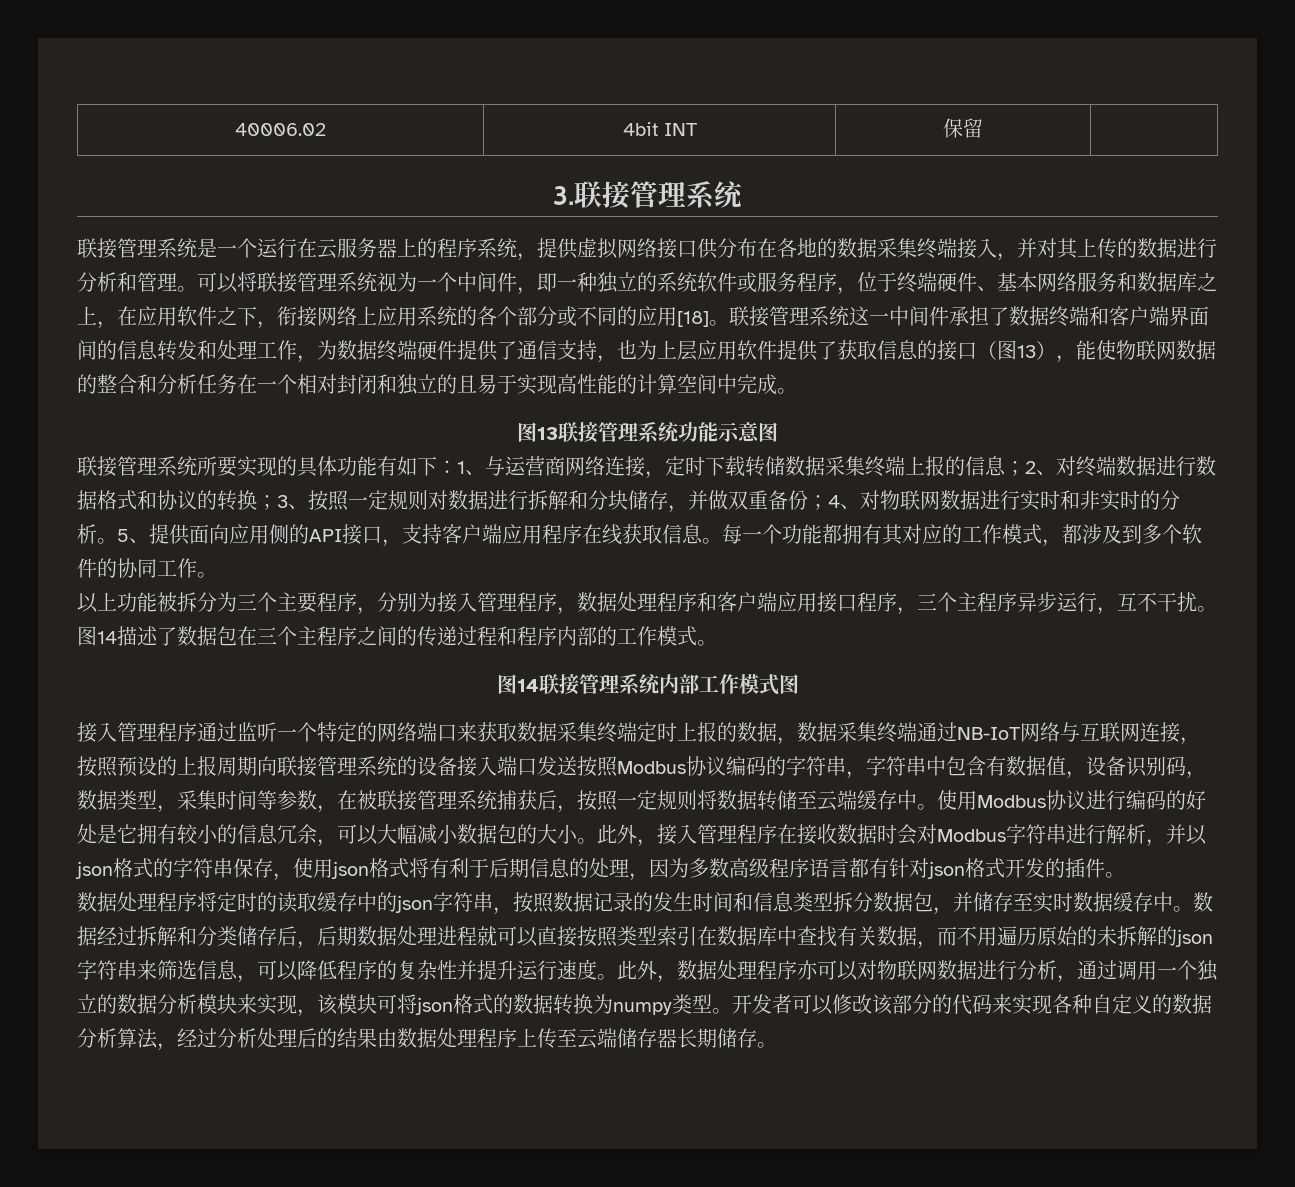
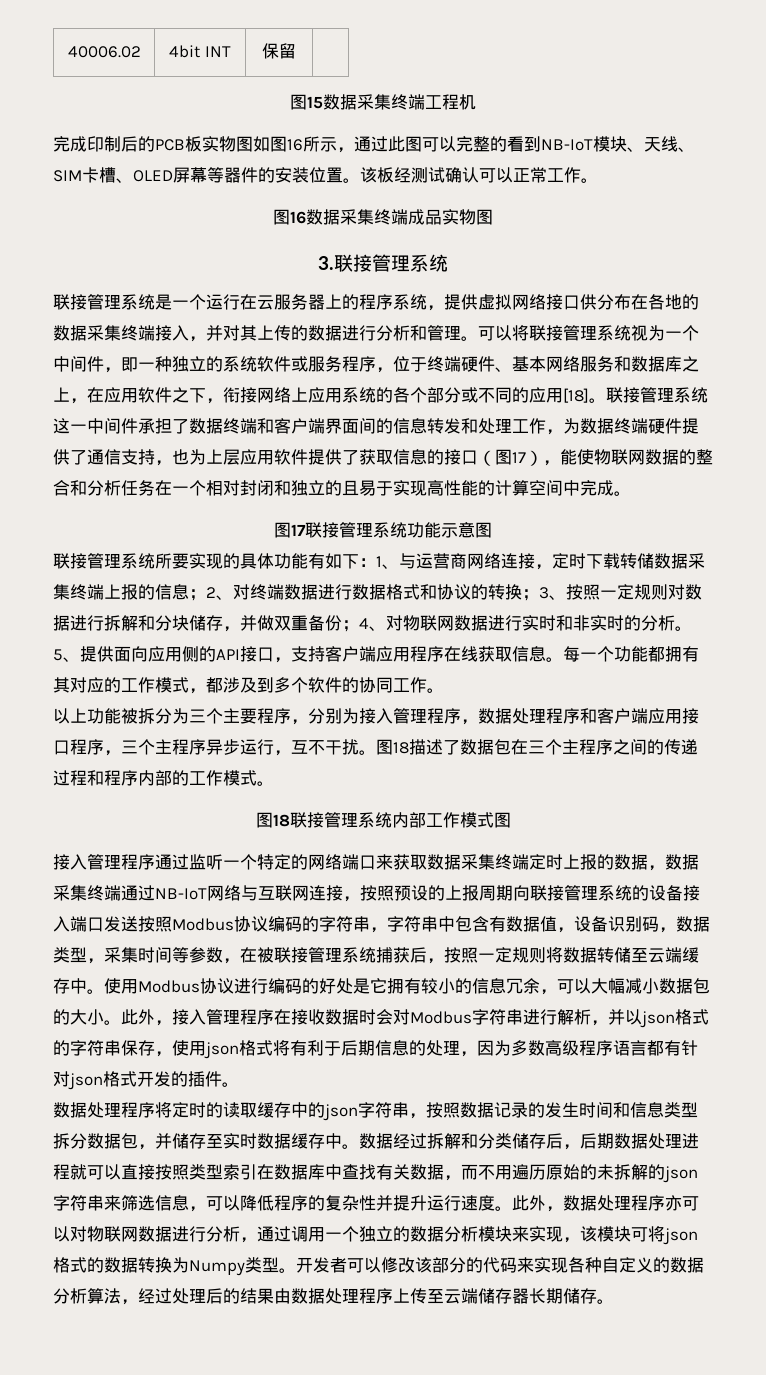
(983, 128) none -> [290,94,476,110] [53,136,695,153] [53,167,598,183] [273,209,493,225] // 图15数据采集终端工程机 // 完成印制后的PCB板实物图如图16所示，通过此图可以完整的看到NB-IoT模块、天线、SIM卡槽、OLED屏幕等器件的安装位置。该板经测试确认可以正常工作。 // 图16数据采集终端成品实物图
[1017,345,1036,358] 13 -> [512,452,526,463] 17
[537,427,558,440] 13 -> [291,524,306,536] 17
[97,631,117,644] 14 -> [393,742,409,754] 18
[516,679,539,692] 14 -> [272,814,290,827] 18
[613,1002,672,1015] numpy -> [189,1260,245,1276] Numpy
[217,1028,257,1048] 分析 -> (172, 1296) none

